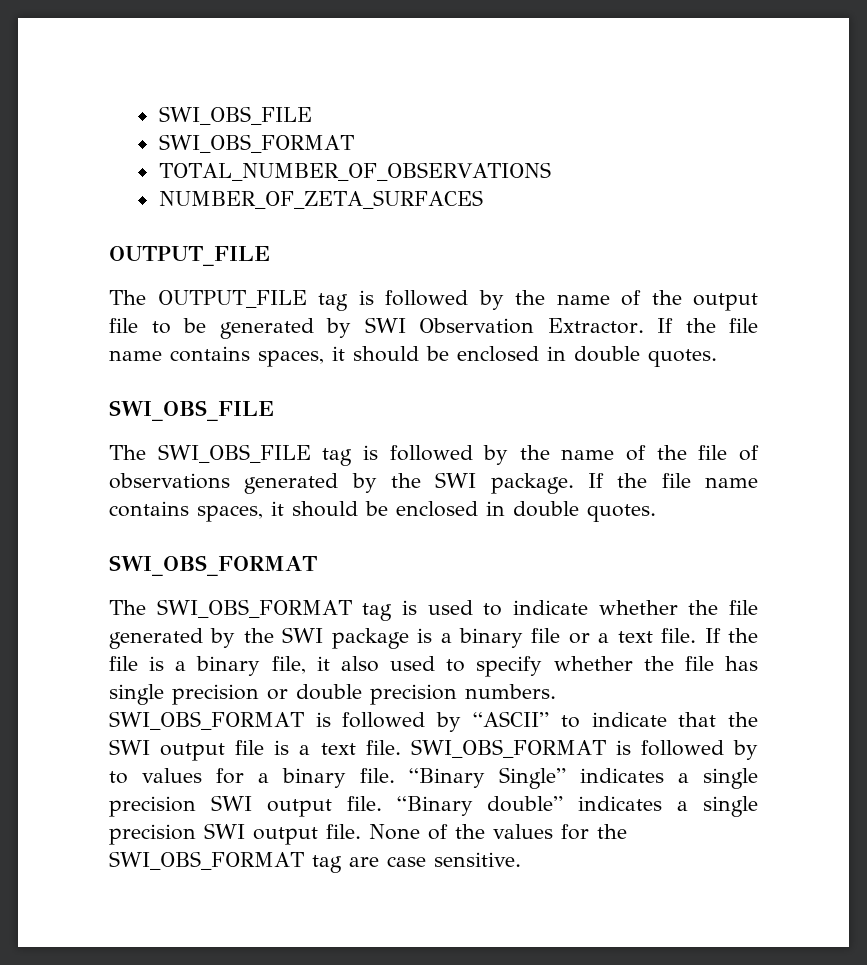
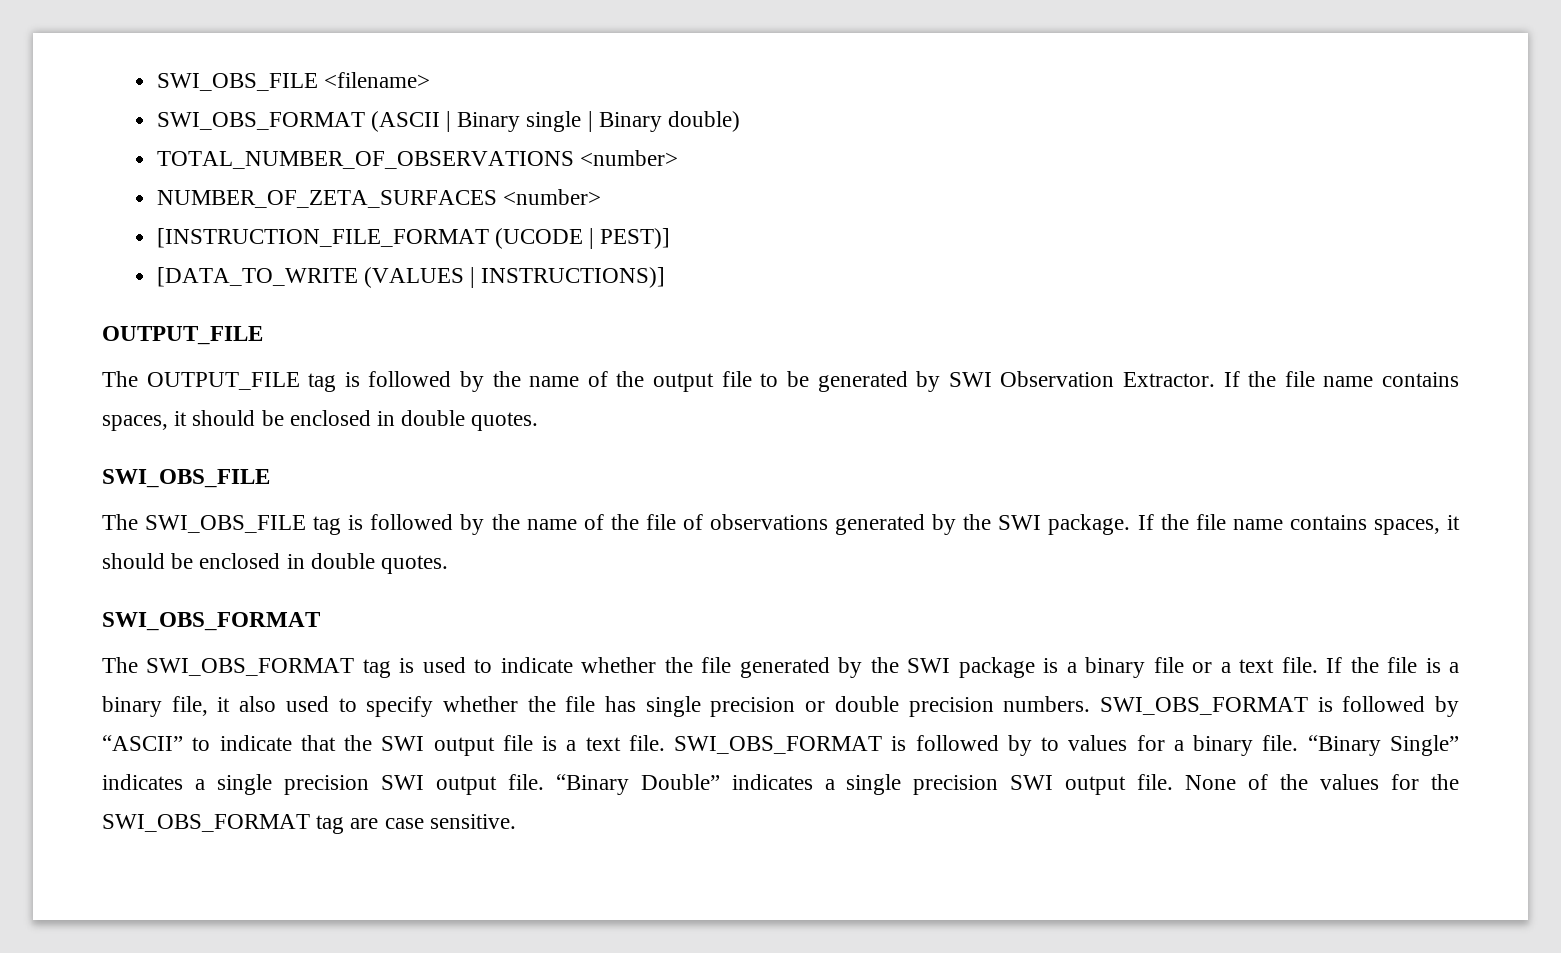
[158,106,312,125] [158,134,354,153] SWI_OBS_FILE // SWI_OBS_FORMAT -> [156,72,430,91] [156,111,740,132] SWI_OBS_FILE <filename> // SWI_OBS_FORMAT (ASCII | Binary single | Binary double)
(552, 171) none -> [579,150,678,166] <number>
(483, 199) none -> [502,189,601,205] [156,228,671,249] [156,267,666,288] <number> // [INSTRUCTION_FILE_FORMAT (UCODE | PEST)] // [DATA_TO_WRITE (VALUES | INSTRUCTIONS)]
[487,796,564,812] double” -> [640,774,720,790] Double”

